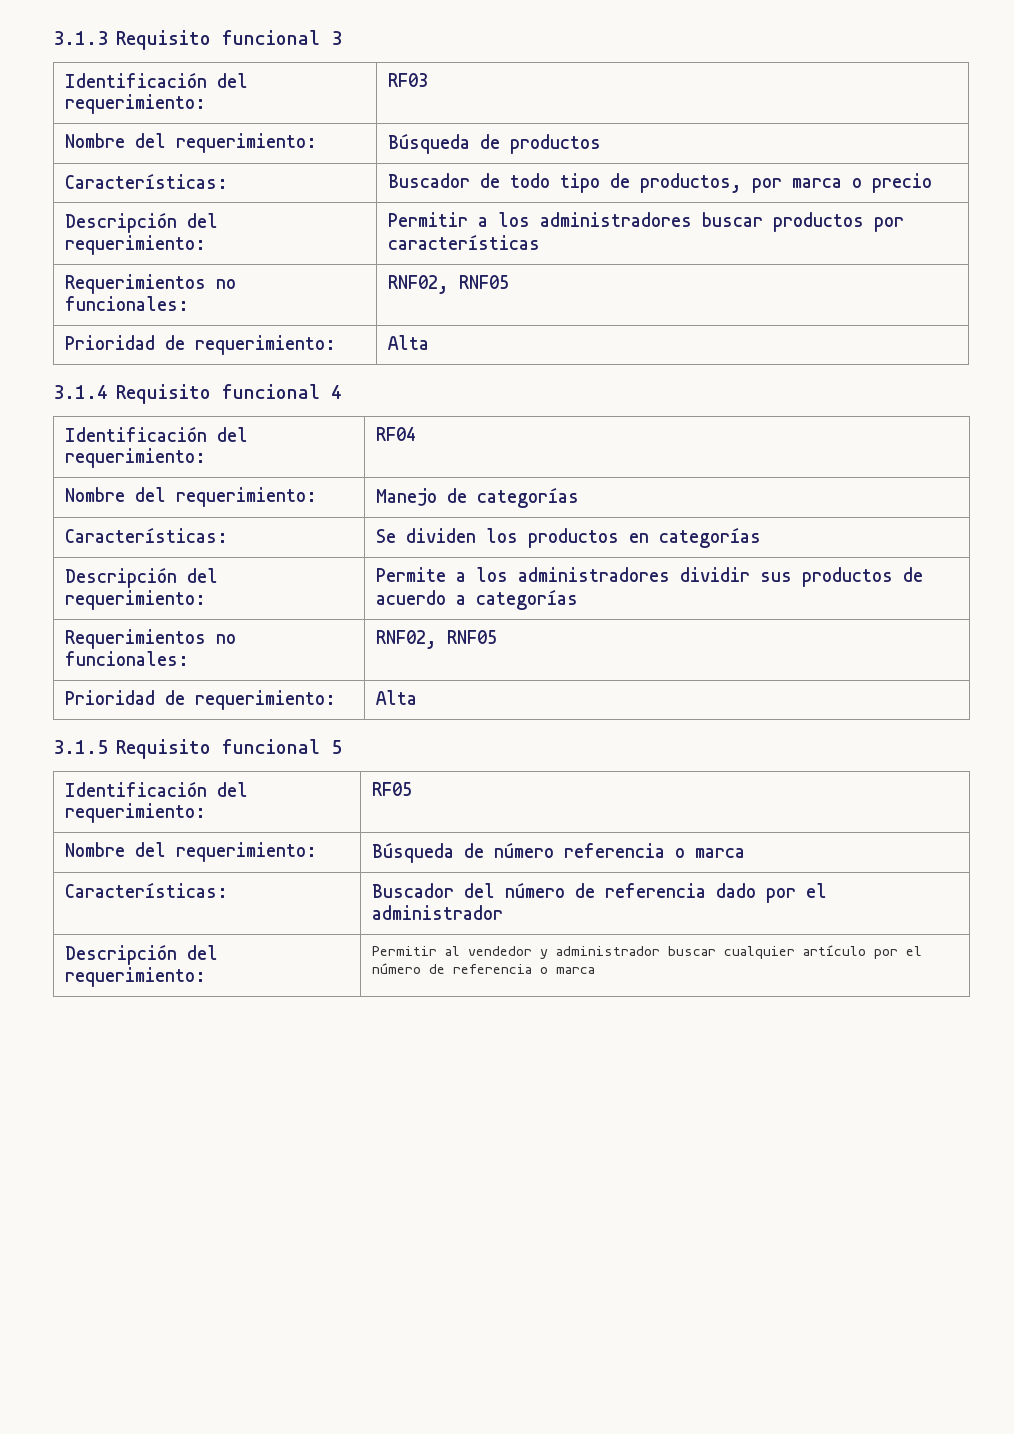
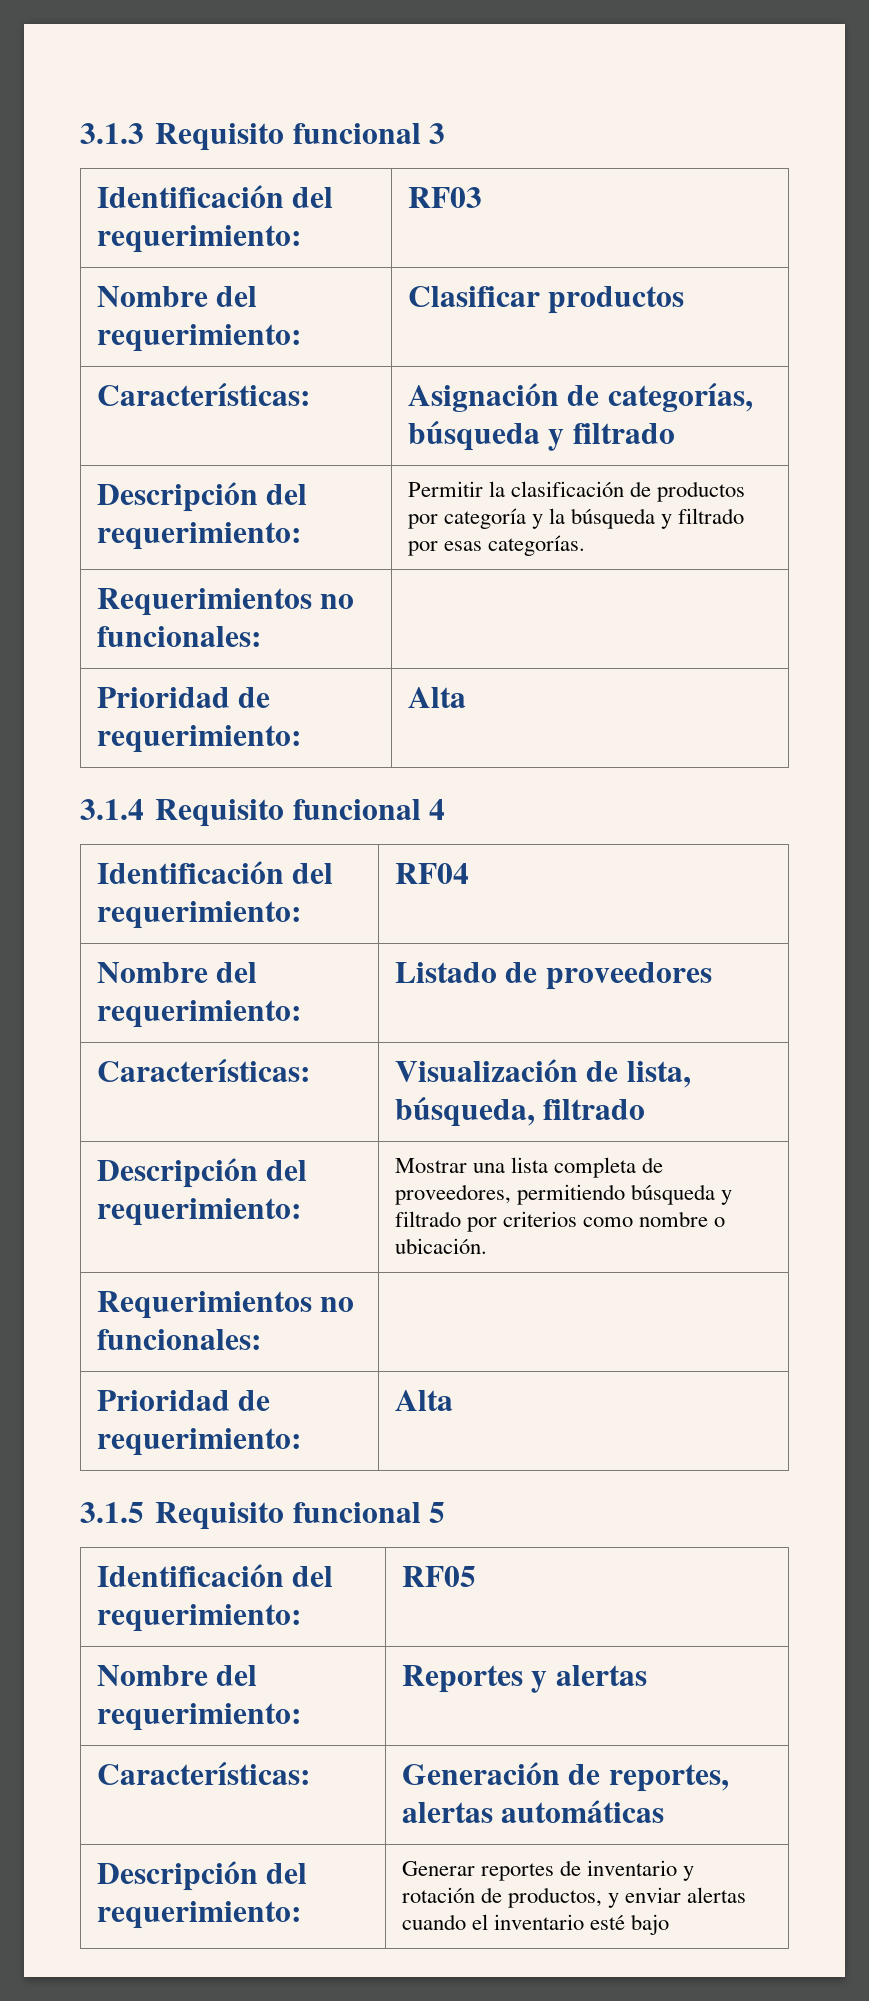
[387,133,500,154] Búsqueda de -> [407,286,540,307] Clasificar
[387,173,932,193] [64,212,218,233] [64,235,206,255] [387,212,904,232] [387,234,540,250] [64,274,236,294] [64,296,189,311] [387,275,509,294] Buscador de todo tipo de productos, por marca o precio // Descripción del requerimiento: | Permitir a los administradores buscar productos por características // Requerimientos no funcionales: | RNF02, RNF05 -> [407,383,753,413] [407,421,675,451] [96,482,308,512] [96,522,301,550] [407,481,746,502] [407,508,745,529] [407,535,585,556] [96,588,355,616] [96,626,261,647] Asignación de categorías, búsqueda y filtrado // Descripción del requerimiento: | Permitir la clasificación de productos por categoría y la búsqueda y filtrado por esas categorías. // Requerimientos no funcionales: |
[375,487,579,508] [64,527,228,543] [375,527,761,548] [64,567,218,588] [64,590,206,610] [375,567,923,587] [375,589,578,610] [64,629,236,649] [64,651,189,666] [375,630,497,649] Manejo de categorías // Características: | Se dividen los productos en categorías // Descripción del requerimiento: | Permite a los administradores dividir sus productos de acuerdo a categorías // Requerimientos no funcionales: | RNF02, RNF05 -> [394,962,712,990] [96,1059,310,1082] [394,1059,691,1088] [394,1097,646,1127] [96,1158,308,1188] [96,1198,301,1226] [394,1157,664,1178] [394,1184,732,1205] [394,1211,726,1232] [394,1238,487,1254] [96,1291,355,1319] [96,1329,261,1350] Listado de proveedores // Características: | Visualización de lista, búsqueda, filtrado // Descripción del requerimiento: | Mostrar una lista completa de proveedores, permitiendo búsqueda y filtrado por criterios como nombre o ubicación. // Requerimientos no funcionales: |
[371,842,745,863] [64,882,228,898] [371,882,827,903] [371,905,503,920] [64,944,218,965] [64,967,206,987] [371,945,922,959] [371,963,595,974] Búsqueda de número referencia o marca // Características: | Buscador del número de referencia dado por el administrador // Descripción del requerimiento: | Permitir al vendedor y administrador buscar cualquier artículo por el número de referencia o marca -> [401,1665,647,1693] [96,1762,310,1785] [401,1762,729,1792] [401,1800,665,1823] [96,1861,308,1891] [96,1901,301,1929] [401,1860,695,1881] [401,1887,747,1908] [401,1914,670,1935] Reportes y alertas // Características: | Generación de reportes, alertas automáticas // Descripción del requerimiento: | Generar reportes de inventario y rotación de productos, y enviar alertas cuando el inventario esté bajo

